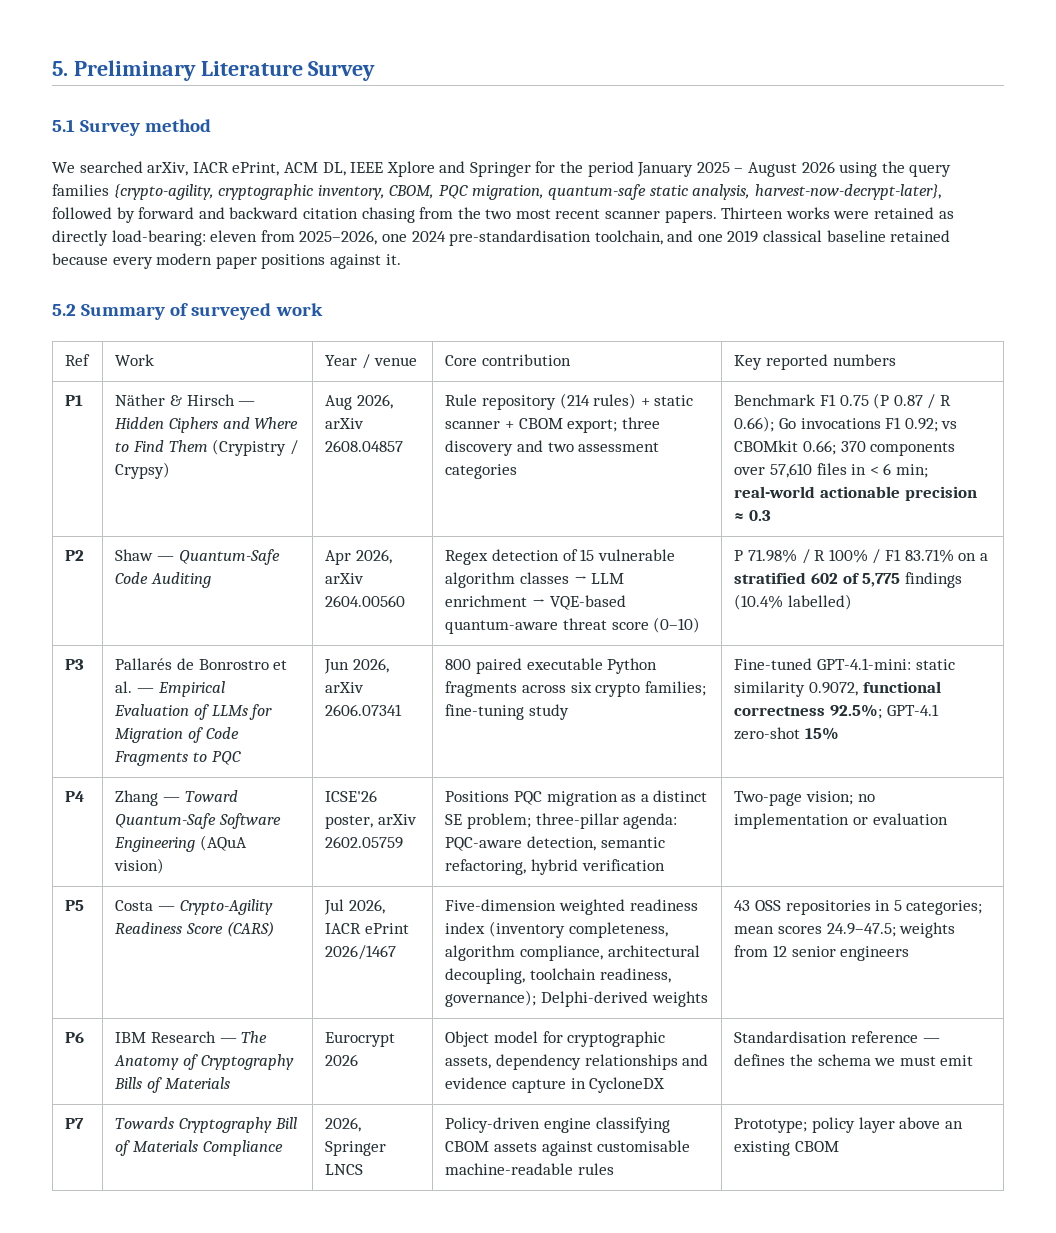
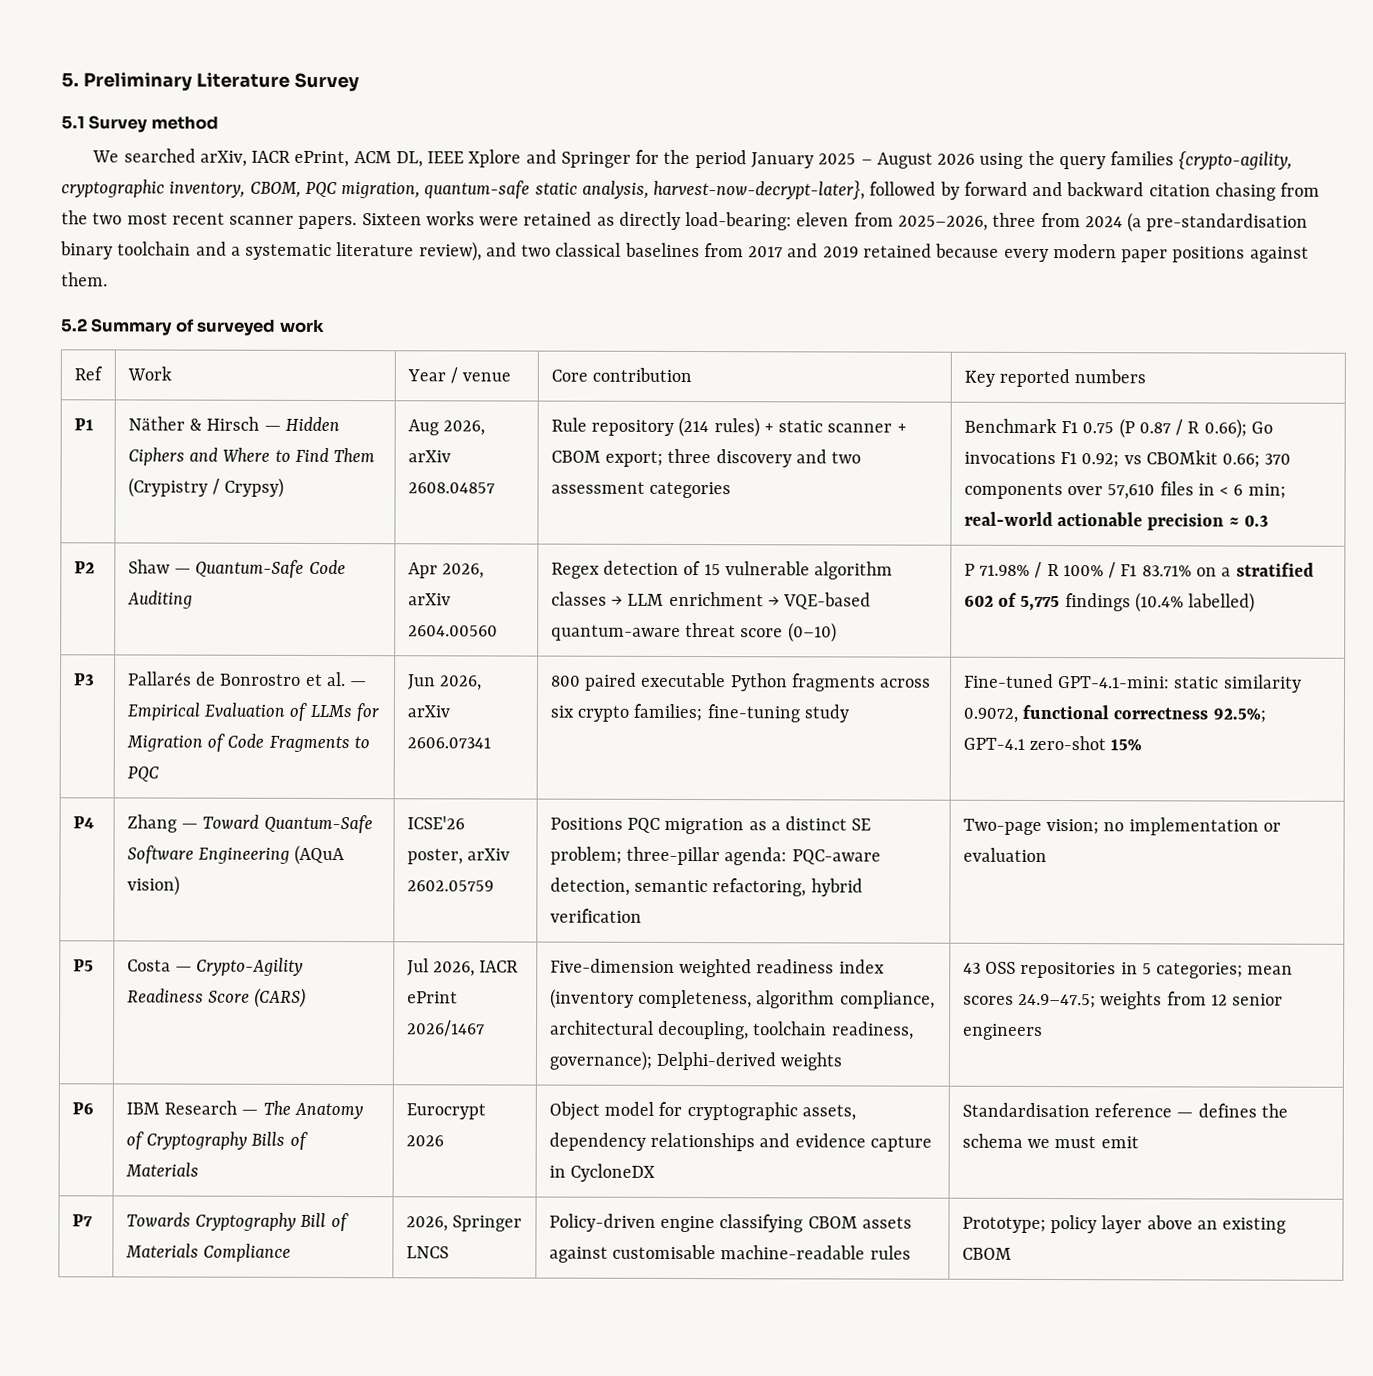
[721,207,784,219] Thirteen -> [361,213,422,226] Sixteen
[381,230,886,246] one 2024 pre-standardisation toolchain, and one 2019 classical baseline -> [992,212,1309,233] [60,241,859,262] three from 2024 (a pre-standardisation binary toolchain and a systematic literature review), and two classical baselines from 2017 and 2019
[385,254,401,265] it. -> [61,272,108,287] them.

